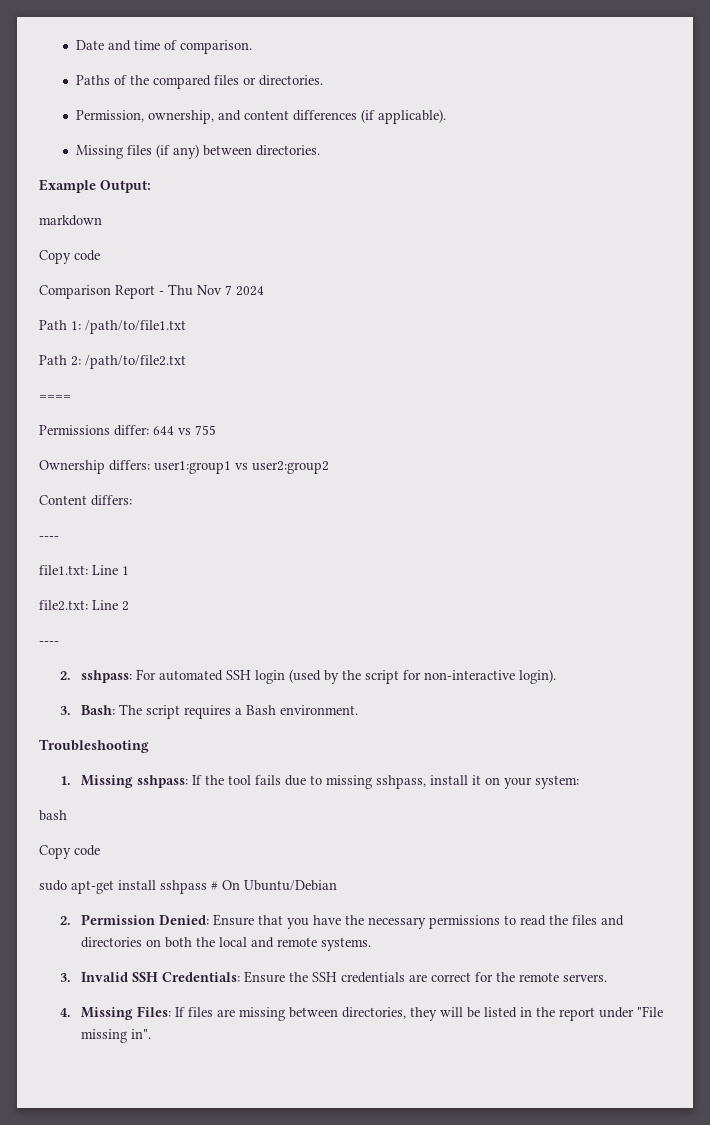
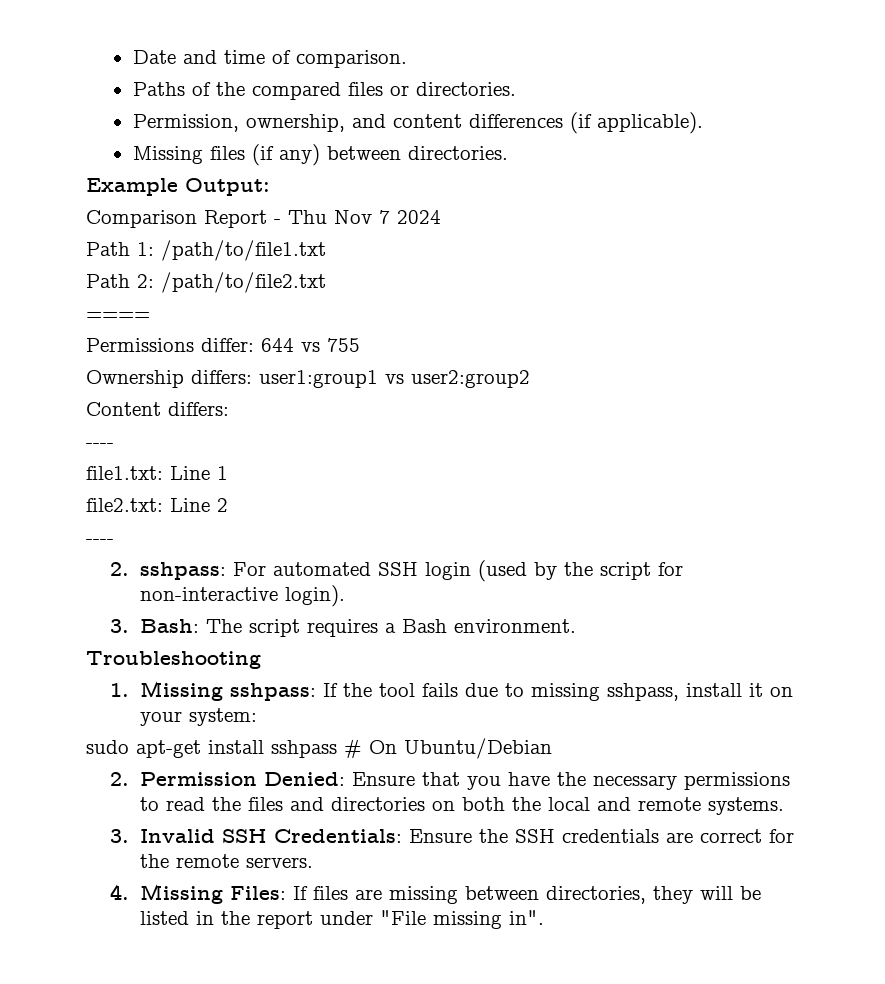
[39,215,102,226] [39,250,100,264] // markdown // Copy code -> (270, 187) none
[39,810,67,821] [39,845,100,859] // bash // Copy code -> (257, 717) none

